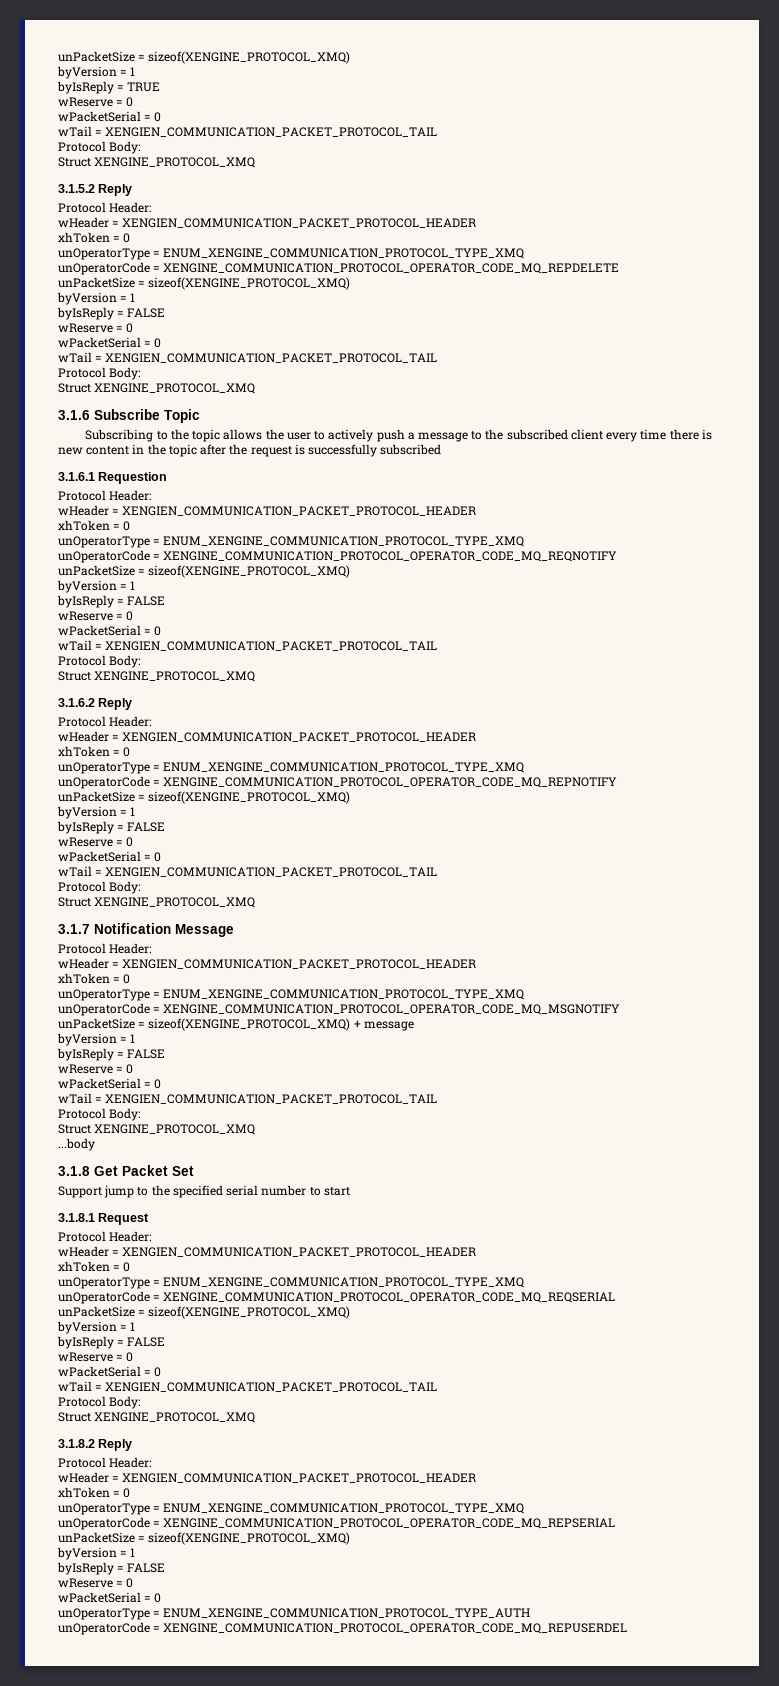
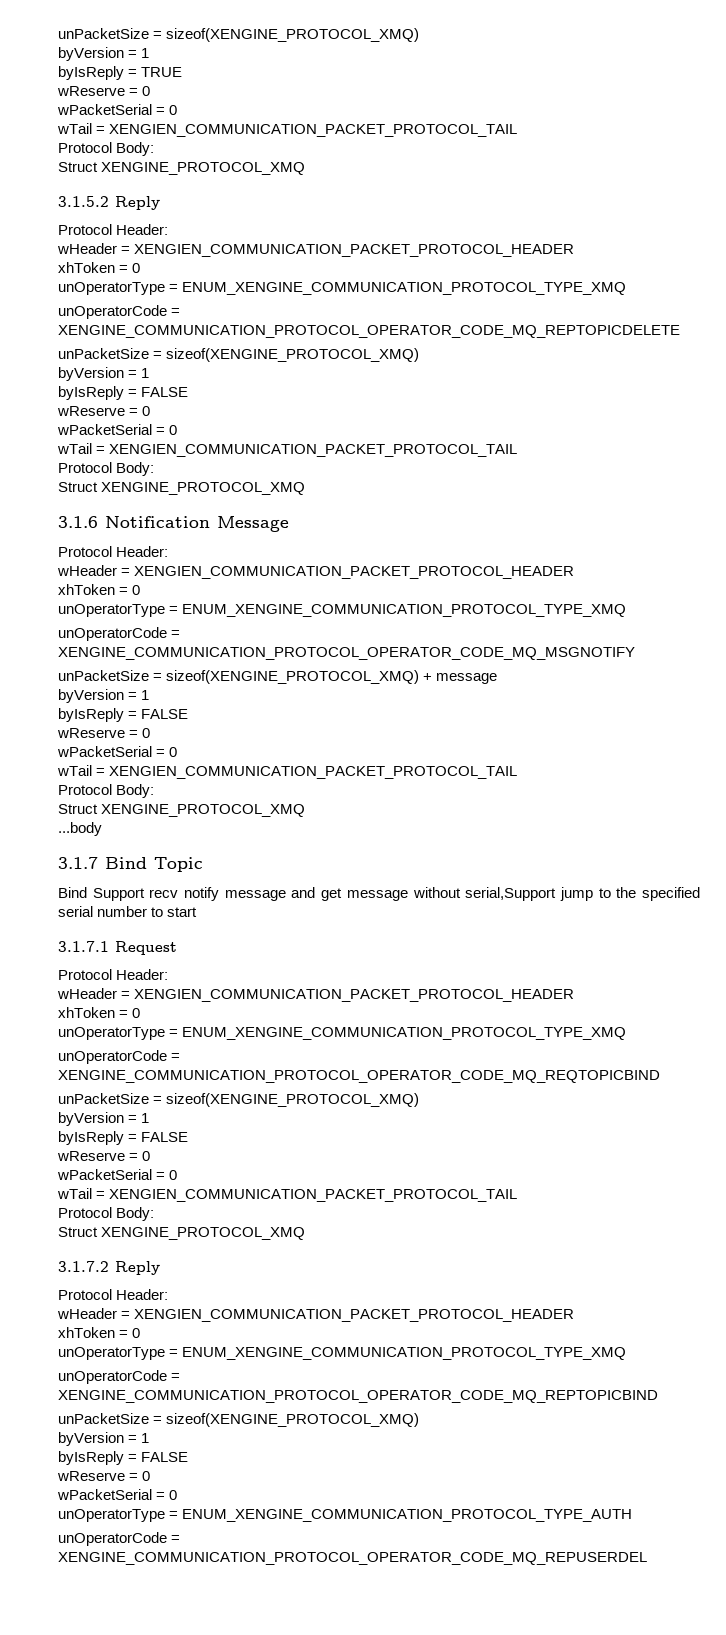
[163,263,620,274] XENGINE_COMMUNICATION_PROTOCOL_OPERATOR_CODE_MQ_REPDELETE -> [58,325,680,338] XENGINE_COMMUNICATION_PROTOCOL_OPERATOR_CODE_MQ_REPTOPICDELETE
[94,409,200,423] [85,429,712,442] [58,444,442,457] [58,472,168,484] [58,490,152,501] [58,505,477,516] [58,520,131,531] [58,536,525,548] [58,550,618,563] [58,565,351,578] [57,580,136,593] [57,595,166,608] [58,611,134,621] [58,625,162,636] [58,640,438,651] [58,655,141,668] [58,671,256,682] [58,698,133,710] [58,716,152,727] [58,731,477,742] [58,746,131,757] [58,762,525,774] [58,776,618,789] [58,791,351,804] [57,806,136,819] [57,821,166,834] [58,837,134,847] [58,851,162,862] [58,866,438,877] [58,881,141,894] [58,897,256,908] [58,924,90,934] Subscribe Topic // Subscribing to the topic allows the user to actively push a message to the subscribed client every time there is new content in the topic after the request is successfully subscribed // 3.1.6.1 Requestion // Protocol Header: // wHeader = XENGIEN_COMMUNICATION_PACKET_PROTOCOL_HEADER // xhToken = 0 // unOperatorType = ENUM_XENGINE_COMMUNICATION_PROTOCOL_TYPE_XMQ // unOperatorCode = XENGINE_COMMUNICATION_PROTOCOL_OPERATOR_CODE_MQ_REQNOTIFY // unPacketSize = sizeof(XENGINE_PROTOCOL_XMQ) // byVersion = 1 // byIsReply = FALSE // wReserve = 0 // wPacketSerial = 0 // wTail = XENGIEN_COMMUNICATION_PACKET_PROTOCOL_TAIL // Protocol Body: // Struct XENGINE_PROTOCOL_XMQ // 3.1.6.2 Reply // Protocol Header: // wHeader = XENGIEN_COMMUNICATION_PACKET_PROTOCOL_HEADER // xhToken = 0 // unOperatorType = ENUM_XENGINE_COMMUNICATION_PROTOCOL_TYPE_XMQ // unOperatorCode = XENGINE_COMMUNICATION_PROTOCOL_OPERATOR_CODE_MQ_REPNOTIFY // unPacketSize = sizeof(XENGINE_PROTOCOL_XMQ) // byVersion = 1 // byIsReply = FALSE // wReserve = 0 // wPacketSerial = 0 // wTail = XENGIEN_COMMUNICATION_PACKET_PROTOCOL_TAIL // Protocol Body: // Struct XENGINE_PROTOCOL_XMQ // 3.1.7 -> (98, 522) none
[58,1165,194,1176] [58,1186,102,1198] 3.1.8 Get Packet Set // Support -> [58,857,203,872] [58,887,557,901] 3.1.7 Bind Topic // Bind Support recv notify message and get message without serial,Support
[58,1213,95,1222] 3.1.8.1 -> [58,941,109,952] 3.1.7.1
[163,1292,616,1303] XENGINE_COMMUNICATION_PROTOCOL_OPERATOR_CODE_MQ_REQSERIAL -> [58,1070,660,1083] XENGINE_COMMUNICATION_PROTOCOL_OPERATOR_CODE_MQ_REQTOPICBIND
[58,1439,95,1448] 3.1.8.2 -> [58,1261,109,1272] 3.1.7.2
[163,1518,616,1529] XENGINE_COMMUNICATION_PROTOCOL_OPERATOR_CODE_MQ_REPSERIAL -> [58,1390,658,1403] XENGINE_COMMUNICATION_PROTOCOL_OPERATOR_CODE_MQ_REPTOPICBIND

